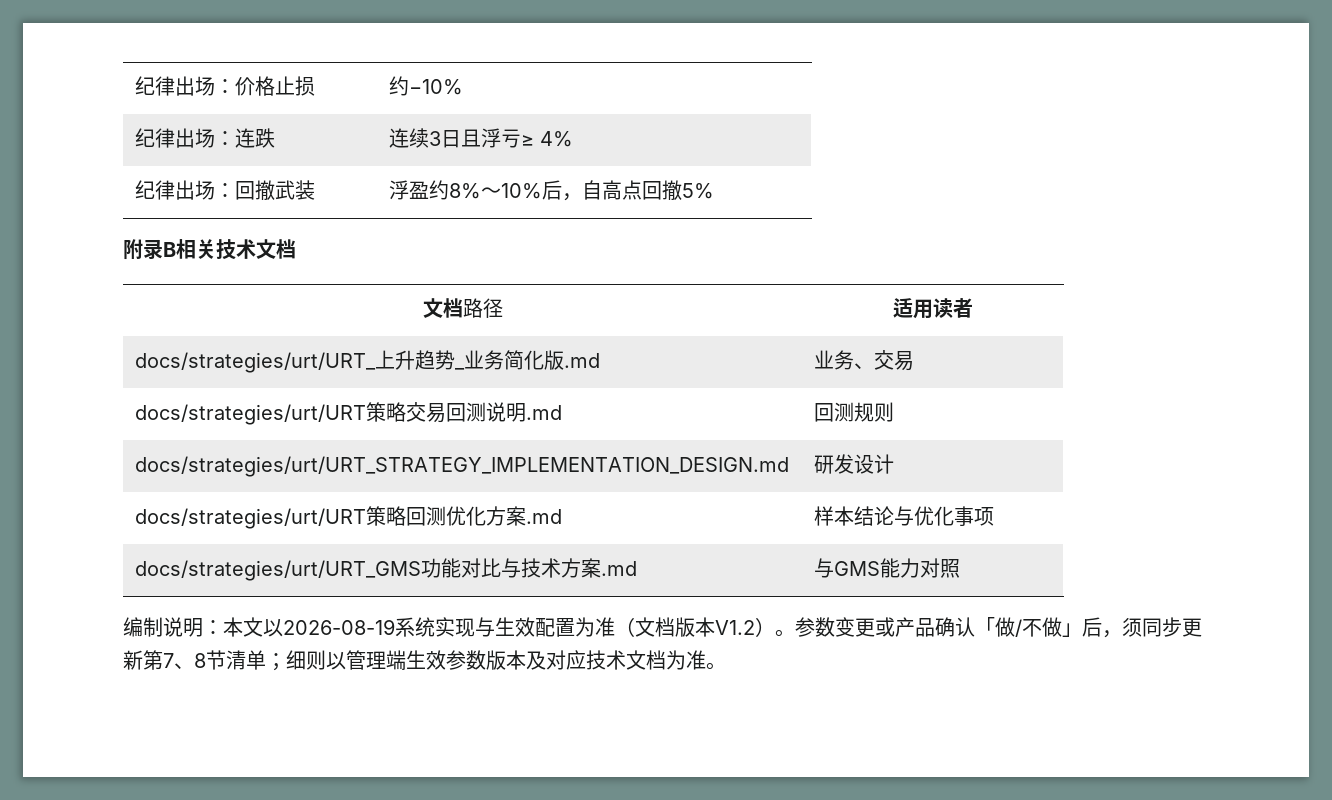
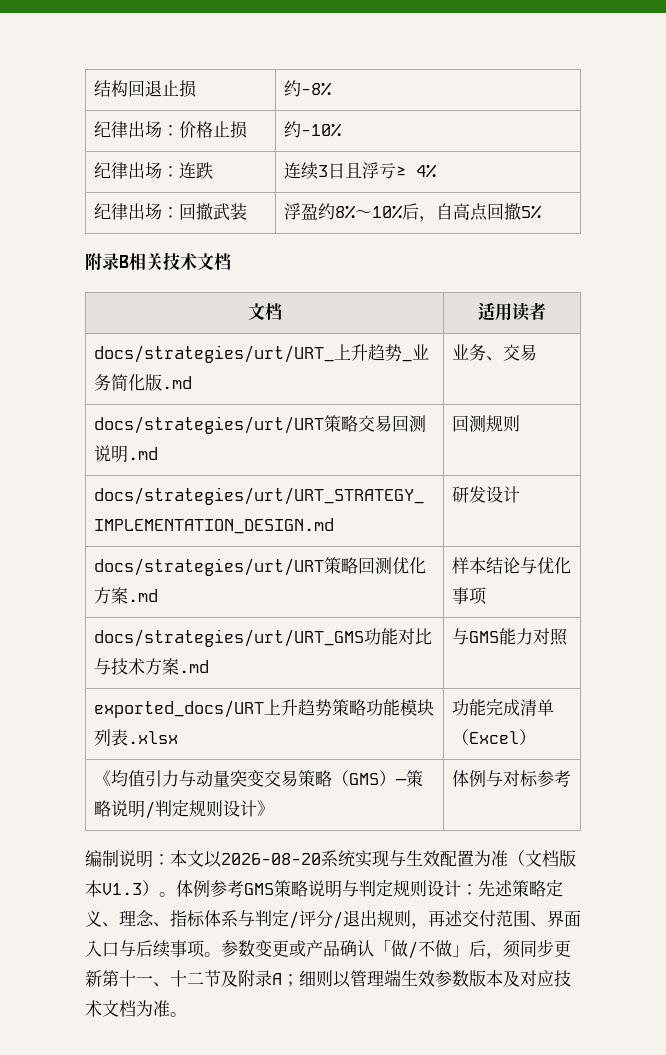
(135, 85) none -> [93,80,196,98] [283,80,332,97] 结构回退止损 | 约−8% //
[463,298,503,318] 路径 -> (282, 311) none
(961, 568) none -> [93,699,434,718] [93,729,178,746] [451,699,554,716] [451,729,536,745] [93,770,423,787] [93,800,274,819] [451,770,571,787] // exported_docs/URT上升趋势策略功能模块列表.xlsx | 功能完成清单（Excel） // 《均值引力与动量突变交易策略（GMS）—策略说明/判定规则设计》 | 体例与对标参考
[283,619,395,635] 2026-08-19 -> [221,853,321,865] 2026-08-20
[715,617,775,637] V1.2） -> [102,880,563,898] [85,910,581,929] [85,940,205,958] V1.3）。体例参考GMS策略说明与判定规则设计：先述策略定义、理念、指标体系与判定/评分/退出规则，再述交付范围、界面入口与后续事项
[163,650,266,670] 7、8节清单 -> [119,970,282,987] 十一、十二节及附录A

